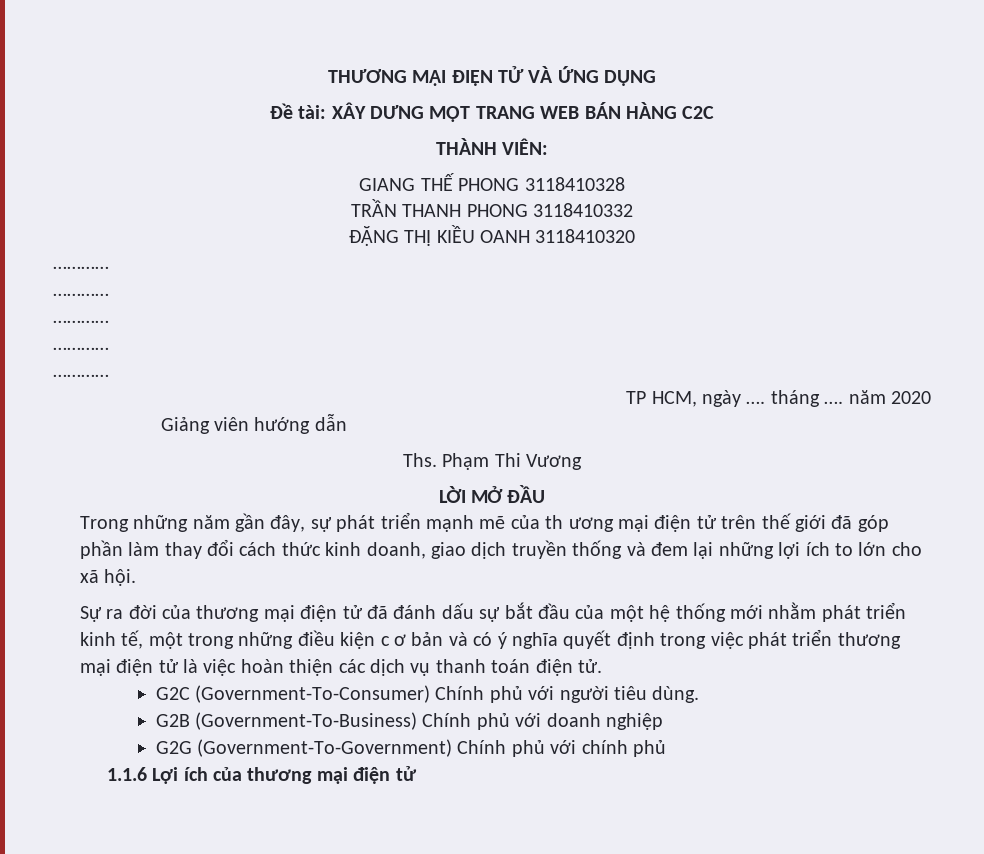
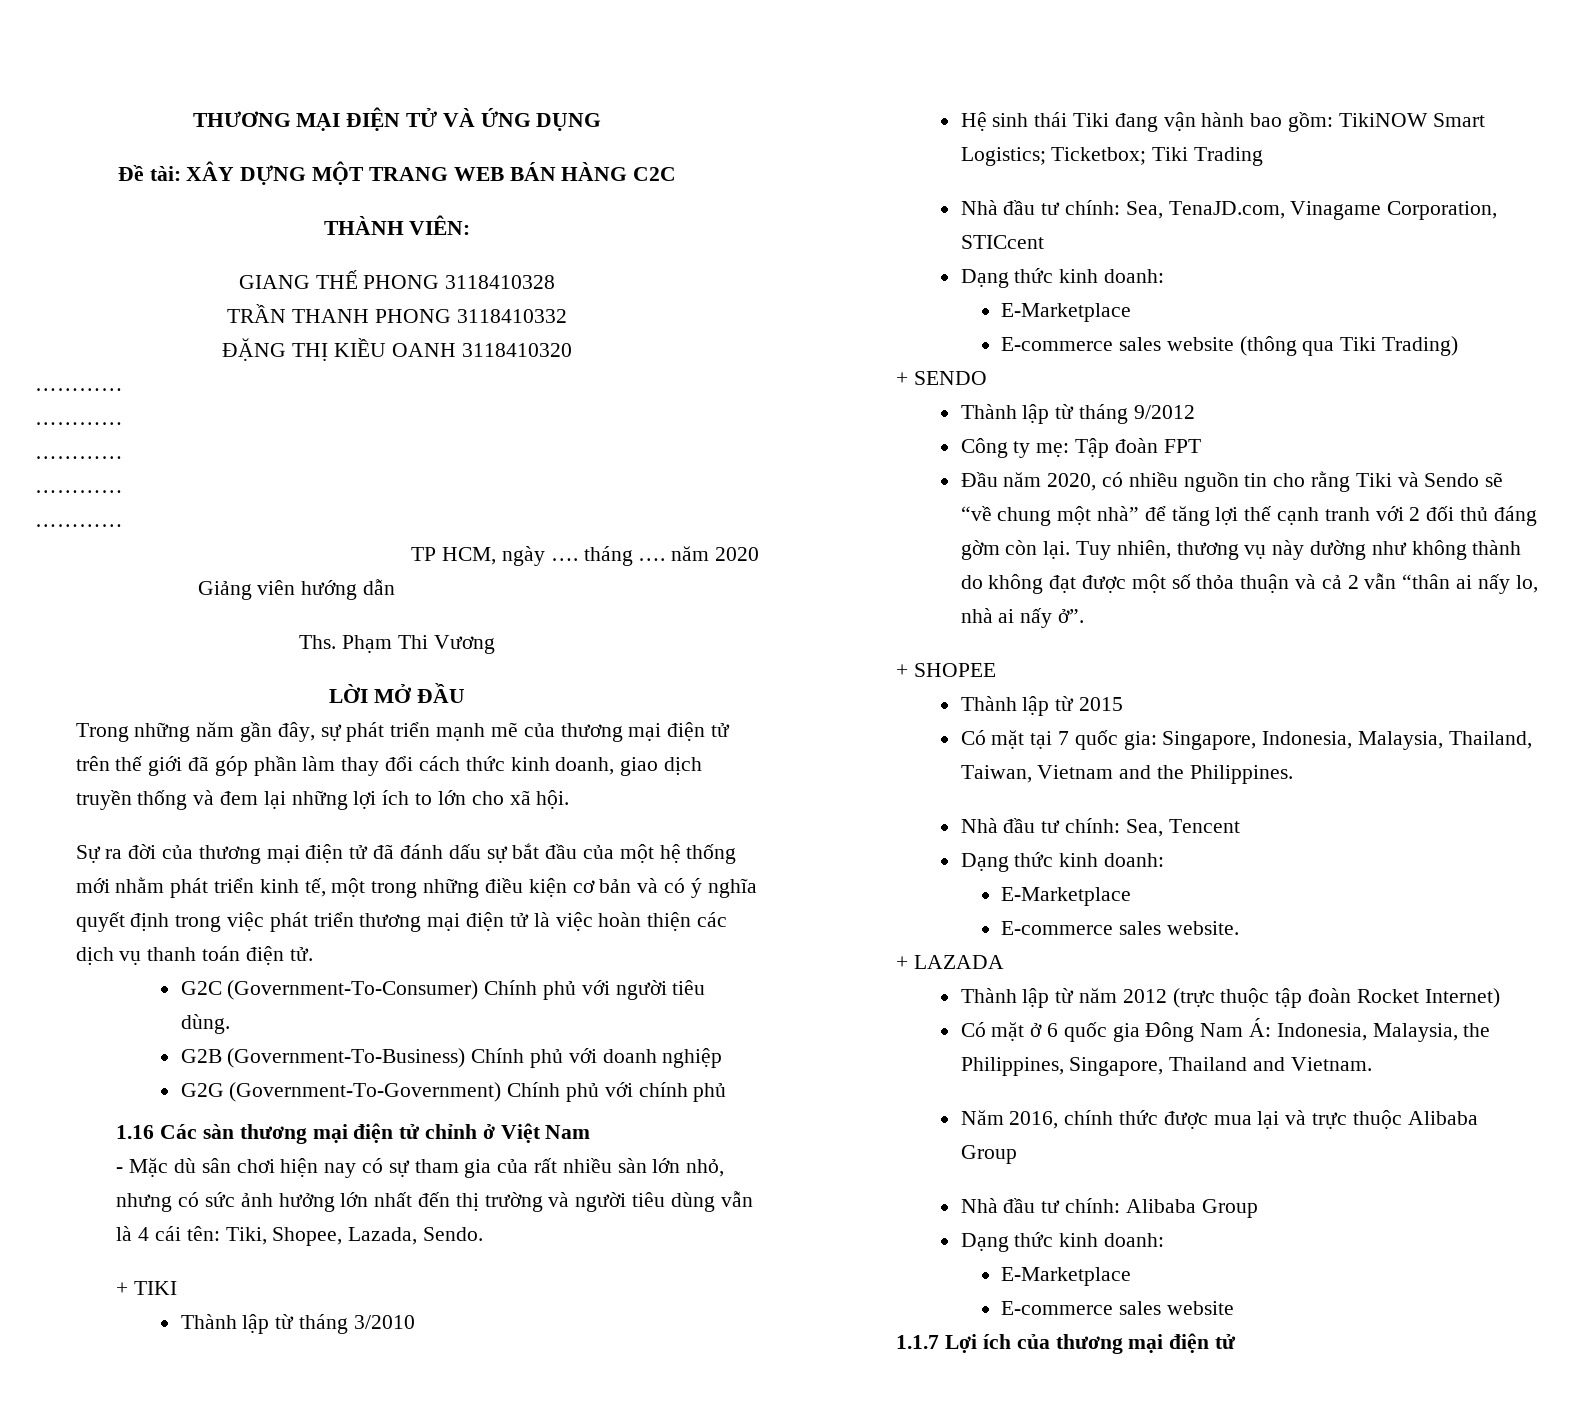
[369,105,424,119] DƯNG -> [240,165,307,185] DỰNG
[545,515,614,532] th ương -> [560,723,623,742] thương
[380,634,407,646] c ơ -> [572,880,595,893] cơ
[106,767,147,781] 1.1.6 -> [116,1123,591,1144] [116,1158,725,1178] [116,1191,753,1212] [116,1226,483,1246] [116,1281,178,1295] [180,1314,415,1334] [960,112,1485,132] [960,147,1264,166] [960,200,1498,220] [960,235,1044,249] [960,268,1165,288] [1001,303,1132,322] [1001,336,1459,356] [896,371,988,385] [960,404,1195,424] [960,438,1201,458] [960,471,1504,492] [960,506,1537,526] [960,540,1522,560] [960,573,1538,594] [960,608,1085,628] [896,663,997,677] [960,696,1124,716] [960,730,1532,750] [960,765,1293,784] [960,818,1240,837] [960,852,1165,872] [1001,887,1132,906] [1001,921,1239,935] [896,955,1005,969] [960,988,1500,1008] [960,1018,1491,1042] [960,1057,1372,1076] [960,1110,1478,1129] [960,1145,1017,1164] [960,1198,1258,1218] [960,1232,1165,1252] [1001,1267,1132,1286] [1001,1301,1234,1315] [896,1335,940,1349] 1.16 Các sàn thương mại điện tử chỉnh ở Việt Nam // - Mặc dù sân chơi hiện nay có sự tham gia của rất nhiều sàn lớn nhỏ, nhưng có sức ảnh hưởng lớn nhất đến thị trường và người tiêu dùng vẫn là 4 cái tên: Tiki, Shopee, Lazada, Sendo. // + TIKI // Thành lập từ tháng 3/2010 // Hệ sinh thái Tiki đang vận hành bao gồm: TikiNOW Smart Logistics; Ticketbox; Tiki Trading // Nhà đầu tư chính: Sea, TenaJD.com, Vinagame Corporation, STICcent // Dạng thức kinh doanh: // E-Marketplace // E-commerce sales website (thông qua Tiki Trading) // + SENDO // Thành lập từ tháng 9/2012 // Công ty mẹ: Tập đoàn FPT // Đầu năm 2020, có nhiều nguồn tin cho rằng Tiki và Sendo sẽ “về chung một nhà” để tăng lợi thế cạnh tranh với 2 đối thủ đáng gờm còn lại. Tuy nhiên, thương vụ này dường như không thành do không đạt được một số thỏa thuận và cả 2 vẫn “thân ai nấy lo, nhà ai nấy ở”. // + SHOPEE // Thành lập từ 2015 // Có mặt tại 7 quốc gia: Singapore, Indonesia, Malaysia, Thailand, Taiwan, Vietnam and the Philippines. // Nhà đầu tư chính: Sea, Tencent // Dạng thức kinh doanh: // E-Marketplace // E-commerce sales website. // + LAZADA // Thành lập từ năm 2012 (trực thuộc tập đoàn Rocket Internet) // Có mặt ở 6 quốc gia Đông Nam Á: Indonesia, Malaysia, the Philippines, Singapore, Thailand and Vietnam. // Năm 2016, chính thức được mua lại và trực thuộc Alibaba Group // Nhà đầu tư chính: Alibaba Group // Dạng thức kinh doanh: // E-Marketplace // E-commerce sales website // 1.1.7

